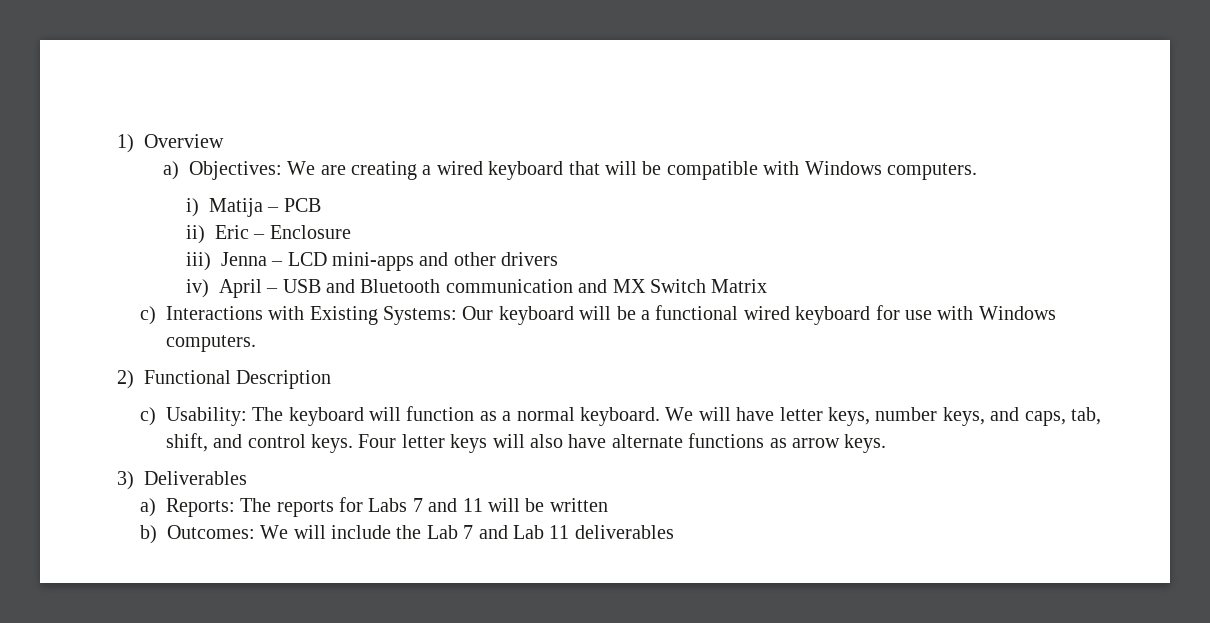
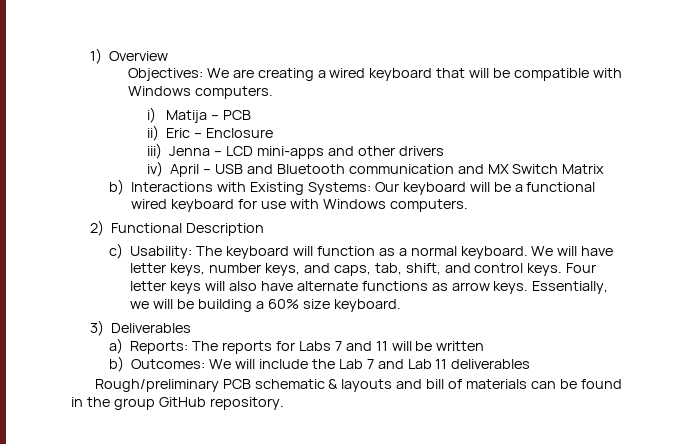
[162,161,179,180] a) -> (169, 56) none
[139,306,156,325] c) -> [108,179,124,195] b)
(887, 443) none -> [532,281,609,294] [130,299,401,312] Essentially, we will be building a 60% size keyboard.
(674, 532) none -> [94,379,622,392] [71,397,284,410] // Rough/preliminary PCB schematic & layouts and bill of materials can be found in the group GitHub repository.

